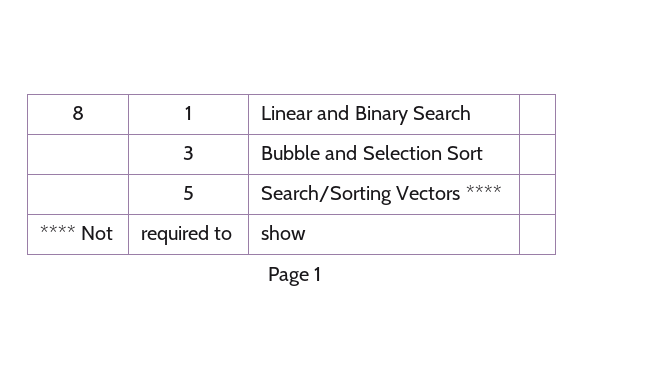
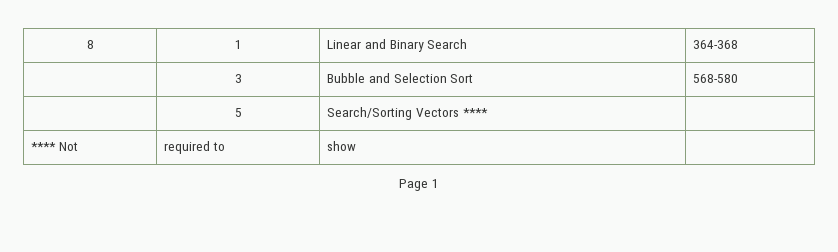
(472, 112) none -> [693,40,739,49] 364-368
(484, 153) none -> [693,74,739,83] 568-580

